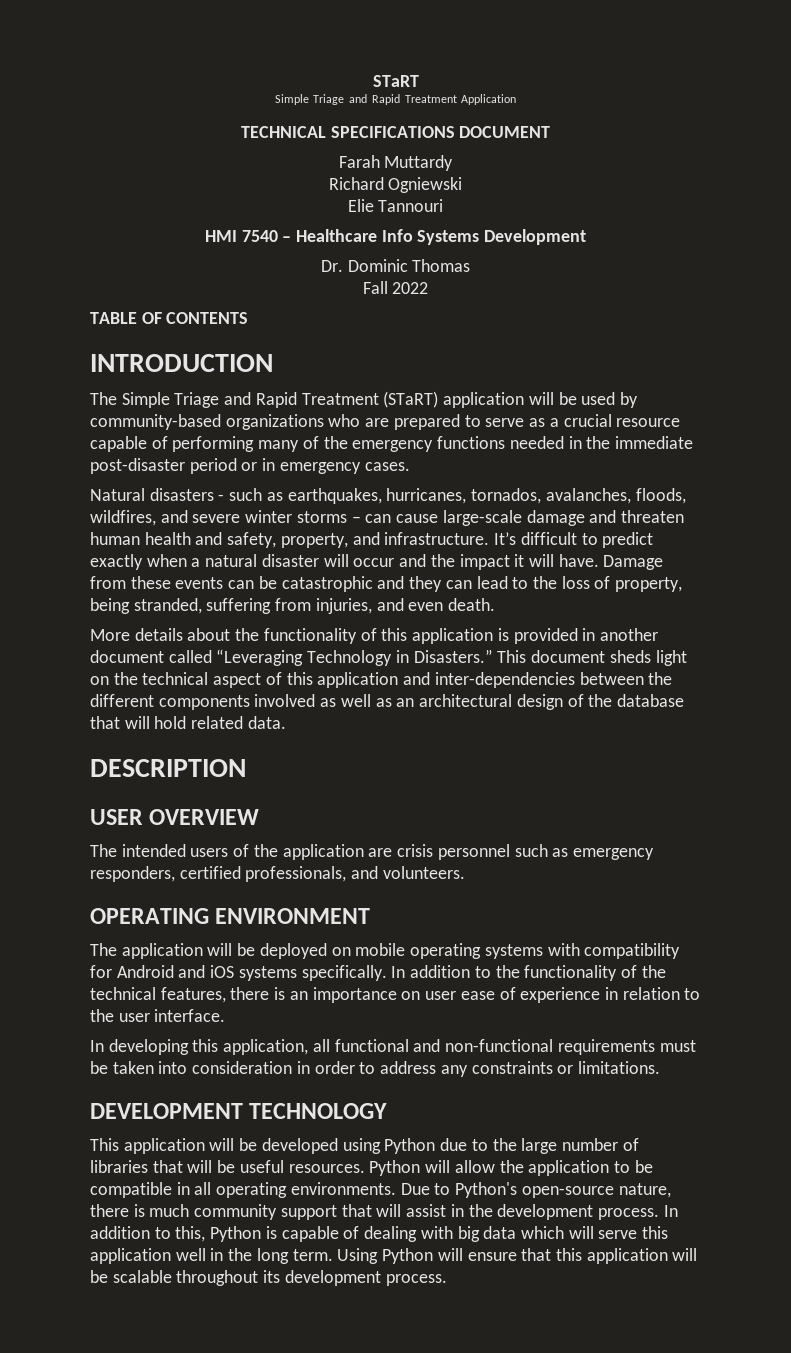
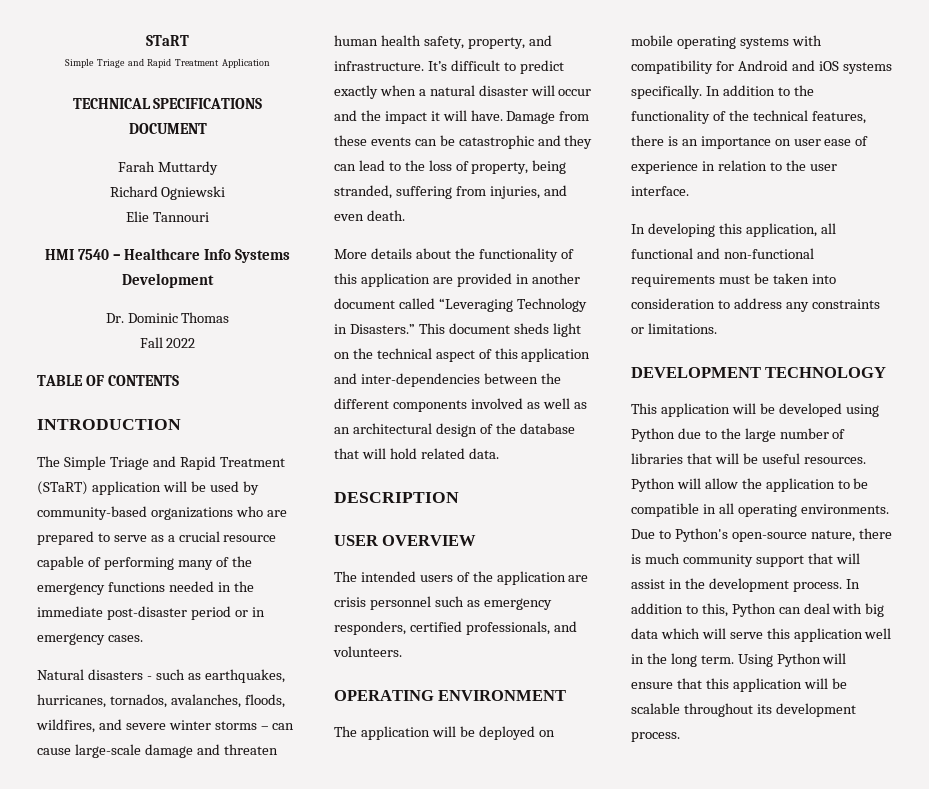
[195,532,223,545] and -> (421, 40) none
[497,628,509,641] is -> [432,277,453,284] are
[296,1061,355,1074] in order -> (715, 303) none
[265,1226,418,1242] is capable of dealing -> [778,603,830,614] can deal

